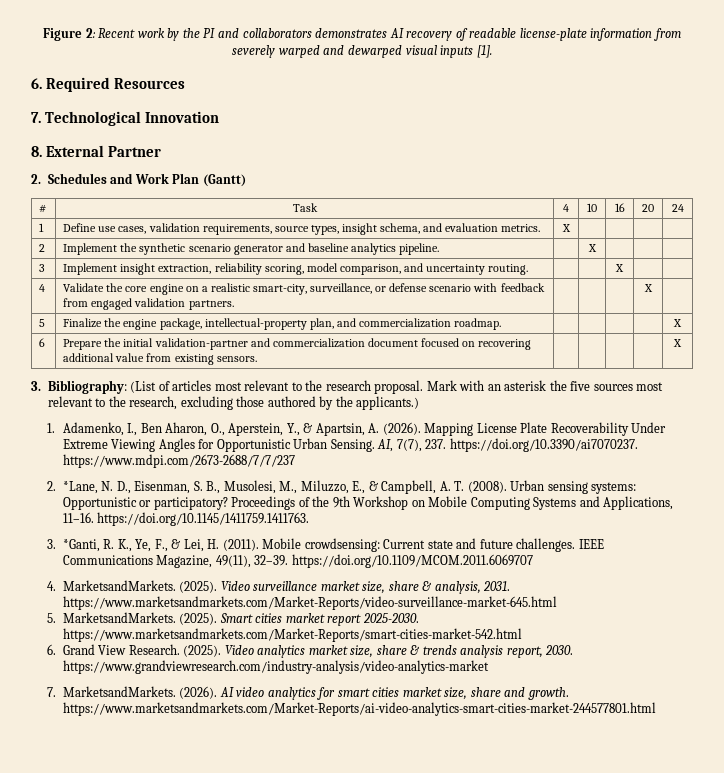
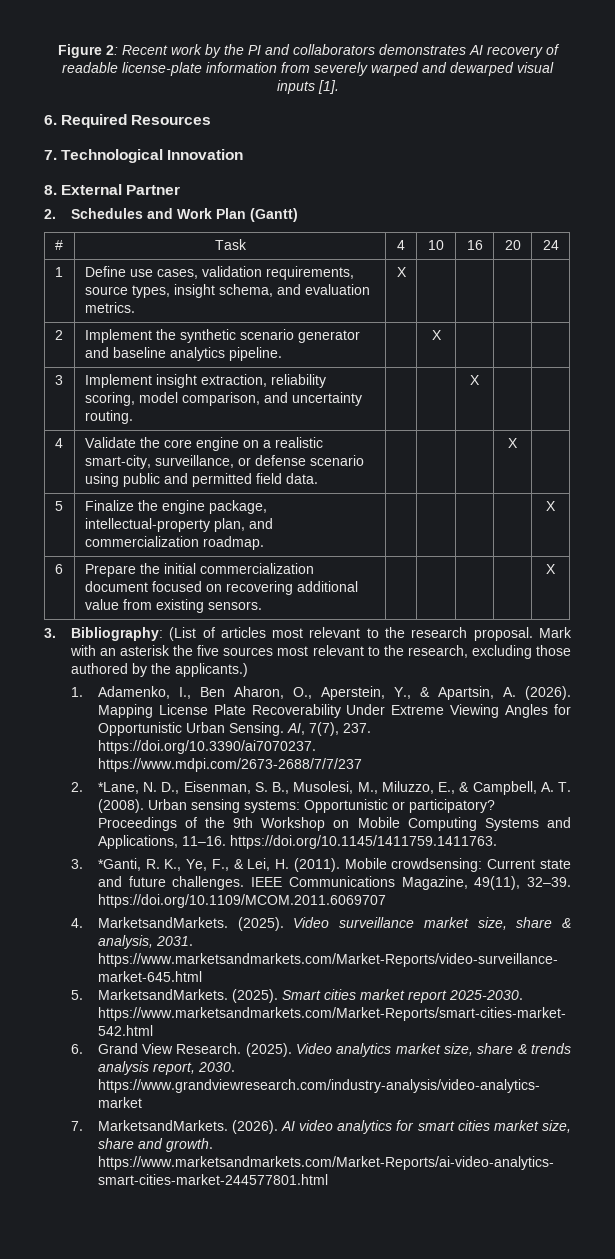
[473,283,545,292] [63,298,234,310] with feedback from engaged validation partners. -> [84,473,318,487] using public and permitted field data.
[154,338,270,350] validation-partner and -> (196, 568) none

